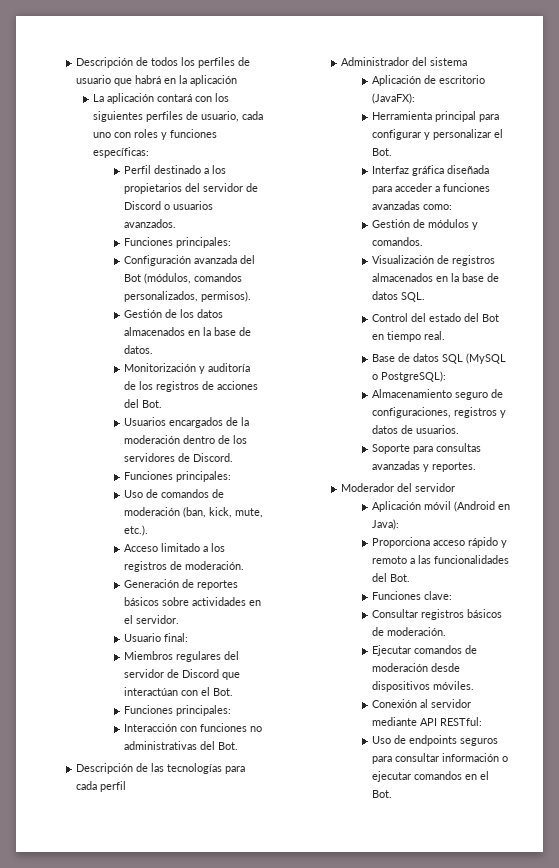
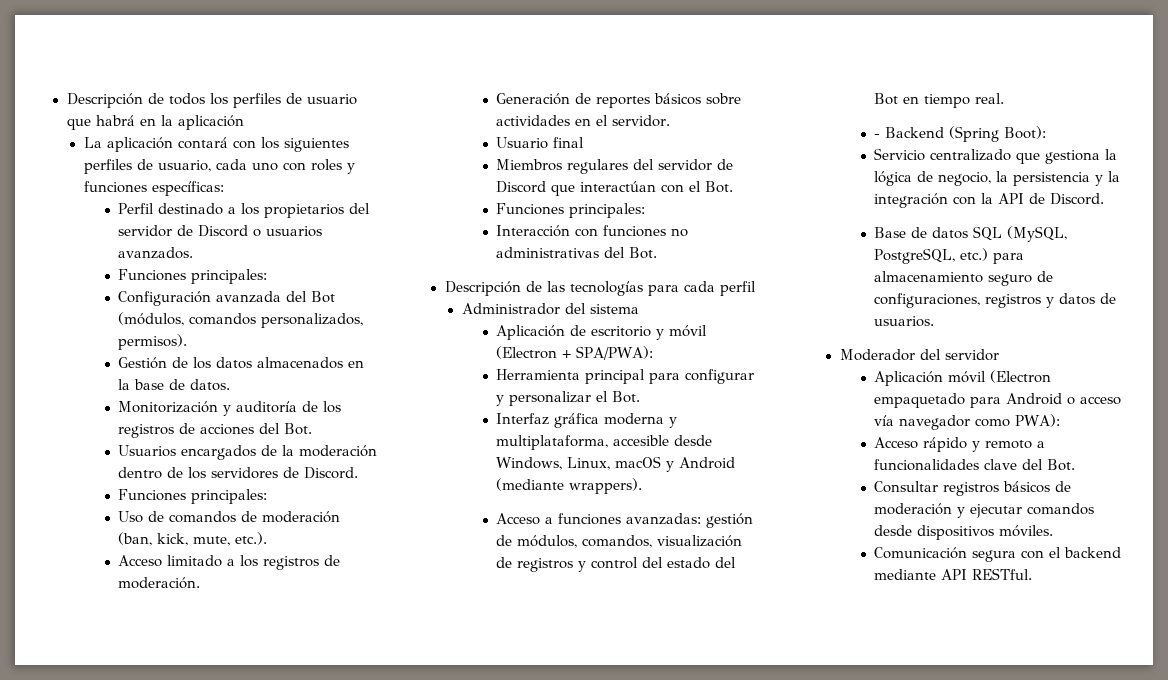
[164,633,189,642] final: -> [553,137,585,148] final
[372,93,416,104] (JavaFX): -> [656,325,708,340] [496,346,654,360] y móvil (Electron + SPA/PWA):
[447,165,490,174] [372,183,491,194] [372,201,453,210] [372,219,479,230] [372,237,424,246] [372,255,496,266] [372,273,500,282] [372,291,426,302] [372,313,409,322] diseñada para acceder a funciones avanzadas como: // Gestión de módulos y comandos. // Visualización de registros almacenados en la base de datos SQL. // Control -> [604,413,678,428] [496,435,713,450] [496,456,736,472] [496,478,643,494] [496,513,754,528] [496,535,743,548] [496,557,639,572] moderna y multiplataforma, accesible desde Windows, Linux, macOS y Android (mediante wrappers). // Acceso a funciones avanzadas: gestión de módulos, comandos, visualización de registros y control
(446, 335) none -> [874,126,1047,142] [874,148,1118,164] [874,171,1121,186] [874,193,1105,208] // - Backend (Spring Boot): // Servicio centralizado que gestiona la lógica de negocio, la persistencia y la integración con la API de Discord.
[466,353,507,364] [372,371,447,382] [372,389,453,398] (MySQL o PostgreSQL): // Almacenamiento -> [1007,226,1068,242] [874,248,1025,264] [874,271,984,283] (MySQL, PostgreSQL, etc.) para almacenamiento
[372,443,482,454] [372,461,477,472] // Soporte para consultas avanzadas y reportes. -> (935, 321) none
[454,501,511,512] [372,519,400,530] [372,537,466,548] (Android en Java): // Proporciona acceso -> [990,370,1052,383] [874,393,1122,408] [874,414,1061,430] [874,437,919,449] (Electron empaquetado para Android o acceso vía navegador como PWA): // Acceso
[418,555,510,564] [372,573,411,582] [372,591,453,600] las funcionalidades del Bot. // Funciones clave: -> [874,459,1076,471] funcionalidades clave del Bot.
[387,627,447,636] [372,645,478,656] [372,663,461,672] [372,681,475,692] [372,699,472,708] [372,717,483,726] [372,735,499,746] [372,753,509,764] [372,771,490,782] [372,790,393,798] moderación. // Ejecutar comandos de moderación desde dispositivos móviles. // Conexión al servidor mediante API RESTful: // Uso de endpoints seguros para consultar información o ejecutar comandos en el Bot. -> [874,503,1095,518] [874,525,1054,540] [874,547,1122,562] [874,568,1033,580] moderación y ejecutar comandos desde dispositivos móviles. // Comunicación segura con el backend mediante API RESTful.

